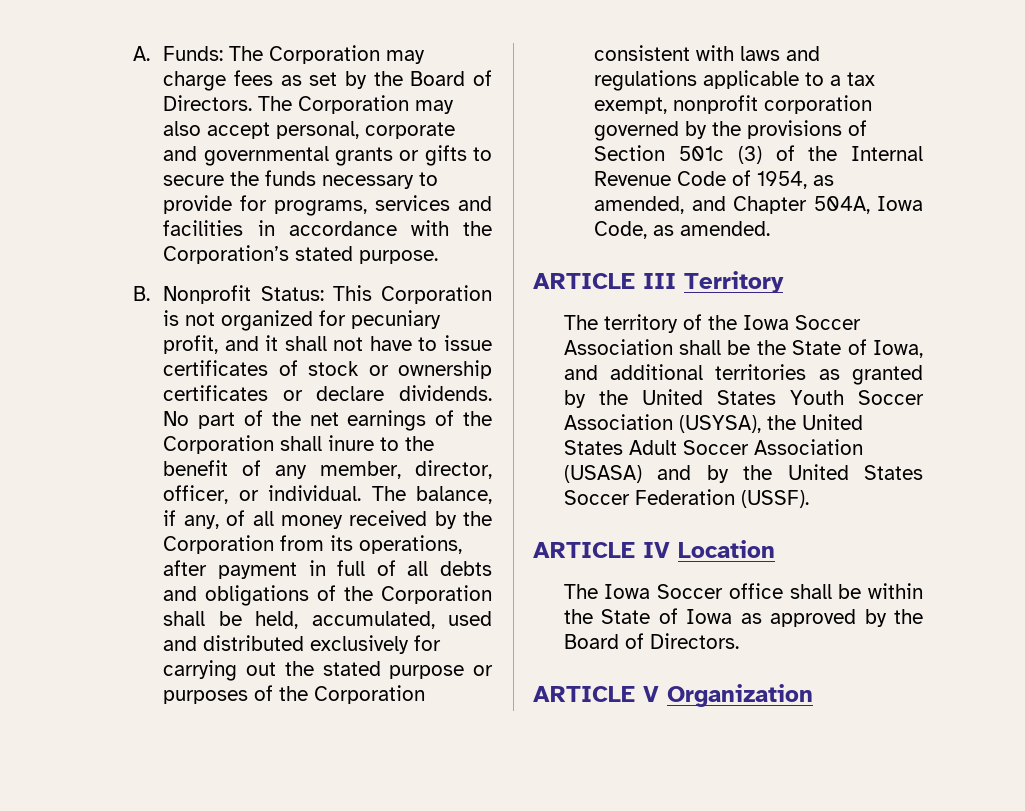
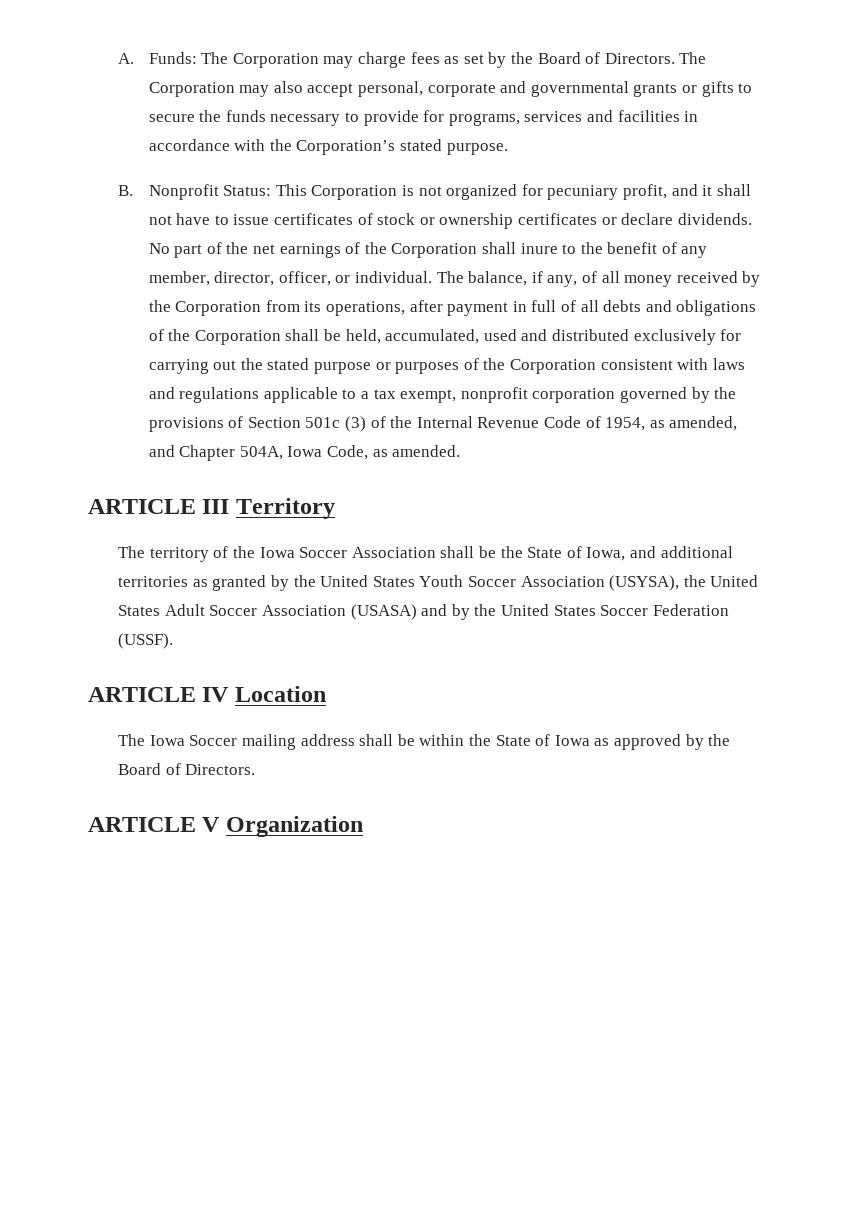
[728,583,783,599] office -> [242,734,355,750] mailing address

